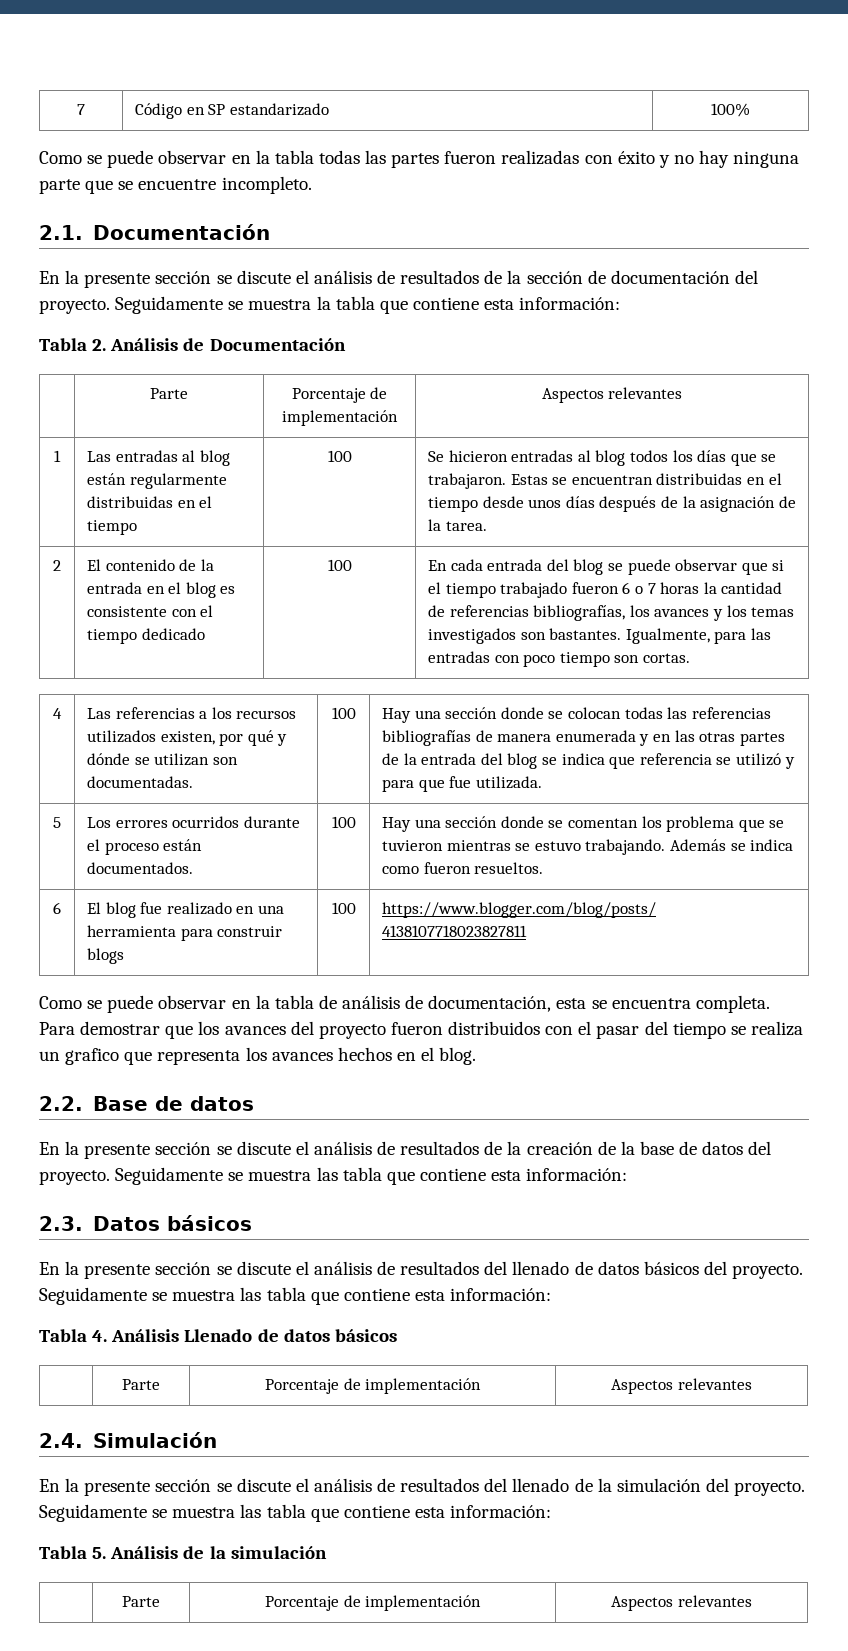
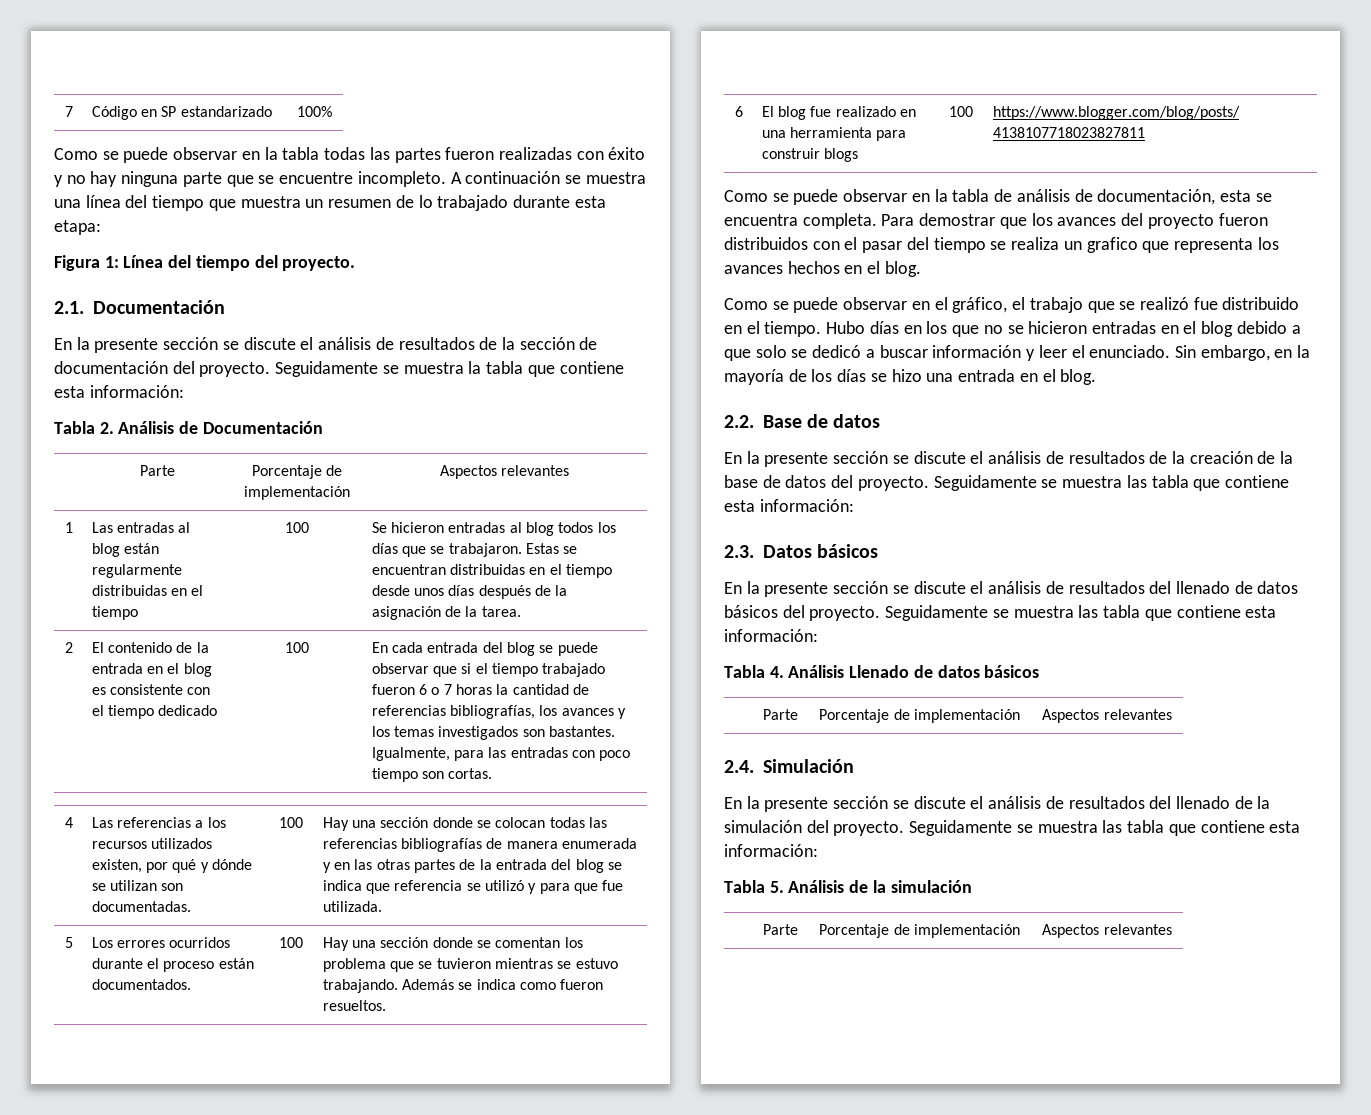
(312, 185) none -> [450,171,646,184] [54,195,606,211] [54,220,101,235] [54,255,356,271] A continuación se muestra una línea del tiempo que muestra un resumen de lo trabajado durante esta etapa: // Figura 1: Línea del tiempo del proyecto.
(477, 1056) none -> [724,297,1300,313] [724,321,1301,337] [724,345,1311,361] [724,369,1097,385] // Como se puede observar en el gráfico, el trabajo que se realizó fue distribuido en el tiempo. Hubo días en los que no se hicieron entradas en el blog debido a que solo se dedicó a buscar información y leer el enunciado. Sin embargo, en la mayoría de los días se hizo una entrada en el blog.

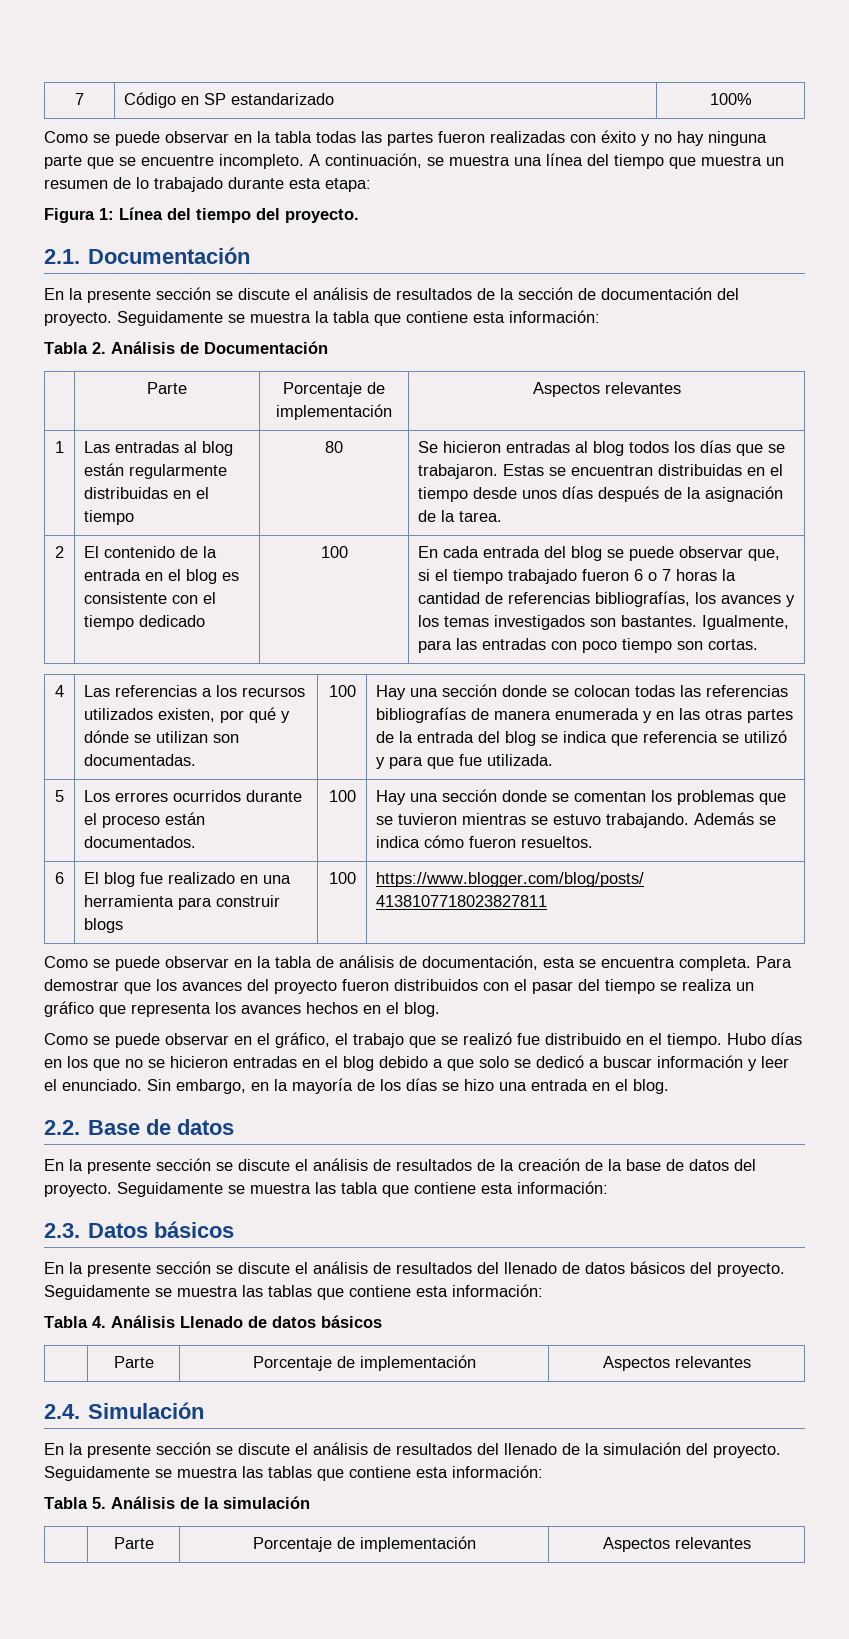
[465,171,561,184] continuación -> [325,153,422,168] continuación,
[285,522,309,533] 100 -> [325,441,343,453] 80
[433,666,458,677] que -> [748,549,781,561] que,
[322,958,386,972] problema -> [677,790,755,805] problemas
[520,982,557,990] como -> [424,835,465,848] cómo
[1086,237,1138,253] grafico -> [44,1001,94,1017] gráfico
[1103,605,1141,618] tabla -> [268,1285,312,1297] tablas
[1127,820,1165,833] tabla -> [268,1466,312,1478] tablas

